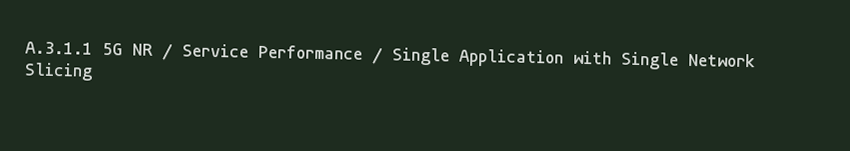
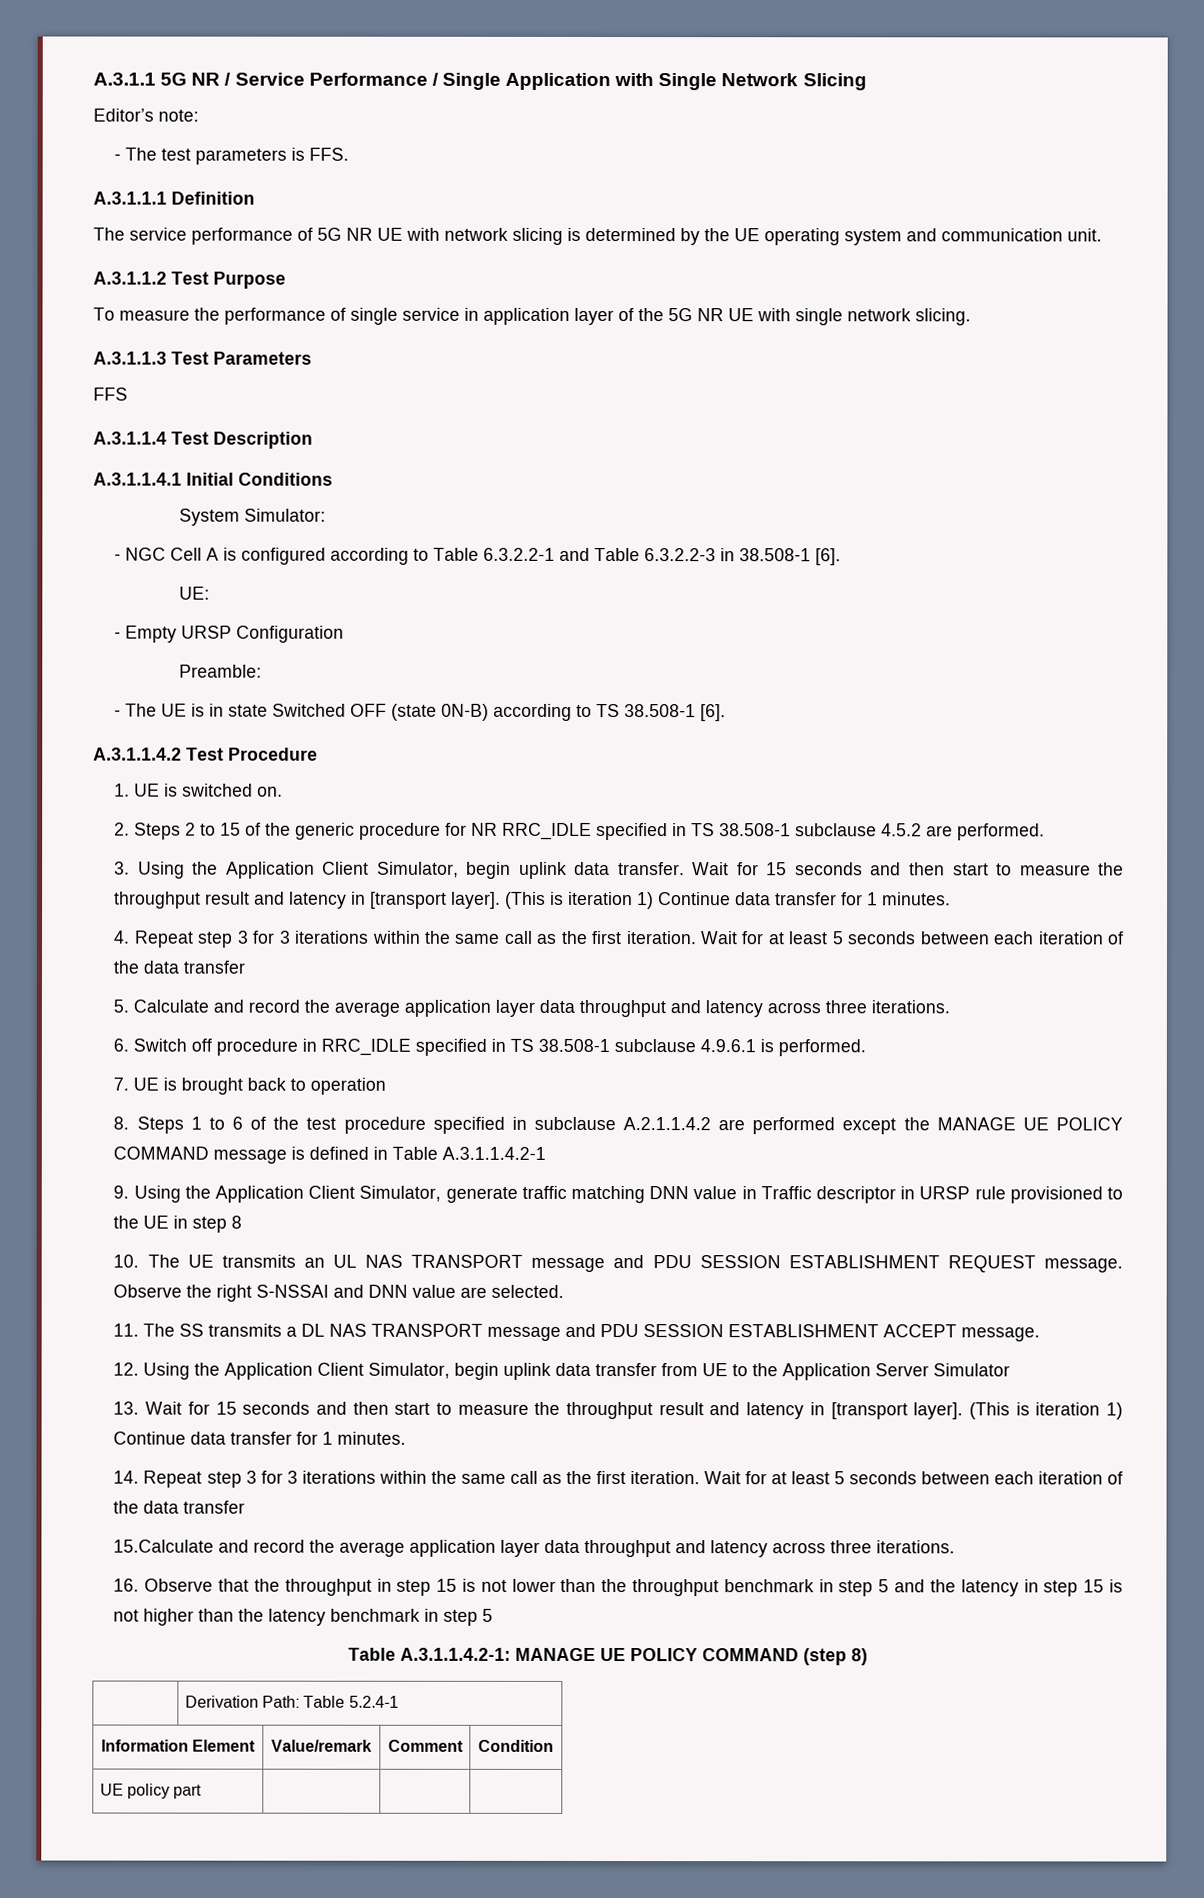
(93, 71) none -> [93,108,199,122] [114,147,350,165] [93,191,255,205] [93,227,1102,246] [93,271,286,289] [93,307,971,326] [93,351,312,365] [93,387,128,401] [93,431,313,449] [93,472,333,486] [178,508,326,526] [114,547,842,566] [178,586,210,600] [114,625,345,643] [178,664,262,678] [114,703,727,722] [93,747,318,761] [114,783,284,797] [114,822,1046,841] [114,861,1125,879] [114,891,952,910] [114,930,1124,948] [113,960,246,974] [113,999,951,1018] [113,1038,867,1057] [113,1077,387,1095] [113,1116,1124,1135] [113,1146,547,1164] [113,1185,1124,1204] [113,1215,243,1233] [113,1254,1124,1273] [113,1284,565,1302] [113,1323,1041,1342] [113,1362,1011,1381] [113,1401,1123,1420] [113,1431,407,1445] [113,1470,1124,1488] [113,1500,246,1514] [113,1539,956,1558] [113,1578,1123,1597] [113,1608,494,1626] [347,1647,868,1666] [184,1695,399,1708] [100,1739,257,1752] [271,1739,372,1752] [387,1739,464,1752] [478,1739,554,1752] [99,1783,203,1799] // Editor’s note: // - The test parameters is FFS. // A.3.1.1.1 Definition // The service performance of 5G NR UE with network slicing is determined by the UE operating system and communication unit. // A.3.1.1.2 Test Purpose // To measure the performance of single service in application layer of the 5G NR UE with single network slicing. // A.3.1.1.3 Test Parameters // FFS // A.3.1.1.4 Test Description // A.3.1.1.4.1 Initial Conditions // System Simulator: // - NGC Cell A is configured according to Table 6.3.2.2-1 and Table 6.3.2.2-3 in 38.508-1 [6]. // UE: // - Empty URSP Configuration // Preamble: // - The UE is in state Switched OFF (state 0N-B) according to TS 38.508-1 [6]. // A.3.1.1.4.2 Test Procedure // 1. UE is switched on. // 2. Steps 2 to 15 of the generic procedure for NR RRC_IDLE specified in TS 38.508-1 subclause 4.5.2 are performed. // 3. Using the Application Client Simulator, begin uplink data transfer. Wait for 15 seconds and then start to measure the throughput result and latency in [transport layer]. (This is iteration 1) Continue data transfer for 1 minutes. // 4. Repeat step 3 for 3 iterations within the same call as the first iteration. Wait for at least 5 seconds between each iteration of the data transfer // 5. Calculate and record the average application layer data throughput and latency across three iterations. // 6. Switch off procedure in RRC_IDLE specified in TS 38.508-1 subclause 4.9.6.1 is performed. // 7. UE is brought back to operation // 8. Steps 1 to 6 of the test procedure specified in subclause A.2.1.1.4.2 are performed except the MANAGE UE POLICY COMMAND message is defined in Table A.3.1.1.4.2-1 // 9. Using the Application Client Simulator, generate traffic matching DNN value in Traffic descriptor in URSP rule provisioned to the UE in step 8 // 10. The UE transmits an UL NAS TRANSPORT message and PDU SESSION ESTABLISHMENT REQUEST message. Observe the right S-NSSAI and DNN value are selected. // 11. The SS transmits a DL NAS TRANSPORT message and PDU SESSION ESTABLISHMENT ACCEPT message. // 12. Using the Application Client Simulator, begin uplink data transfer from UE to the Application Server Simulator // 13. Wait for 15 seconds and then start to measure the throughput result and latency in [transport layer]. (This is iteration 1) Continue data transfer for 1 minutes. // 14. Repeat step 3 for 3 iterations within the same call as the first iteration. Wait for at least 5 seconds between each iteration of the data transfer // 15.Calculate and record the average application layer data throughput and latency across three iterations. // 16. Observe that the throughput in step 15 is not lower than the throughput benchmark in step 5 and the latency in step 15 is not higher than the latency benchmark in step 5 // Table A.3.1.1.4.2-1: MANAGE UE POLICY COMMAND (step 8) // | Derivation Path: Table 5.2.4-1 // Information Element | Value/remark | Comment | Condition // UE policy part | | |

